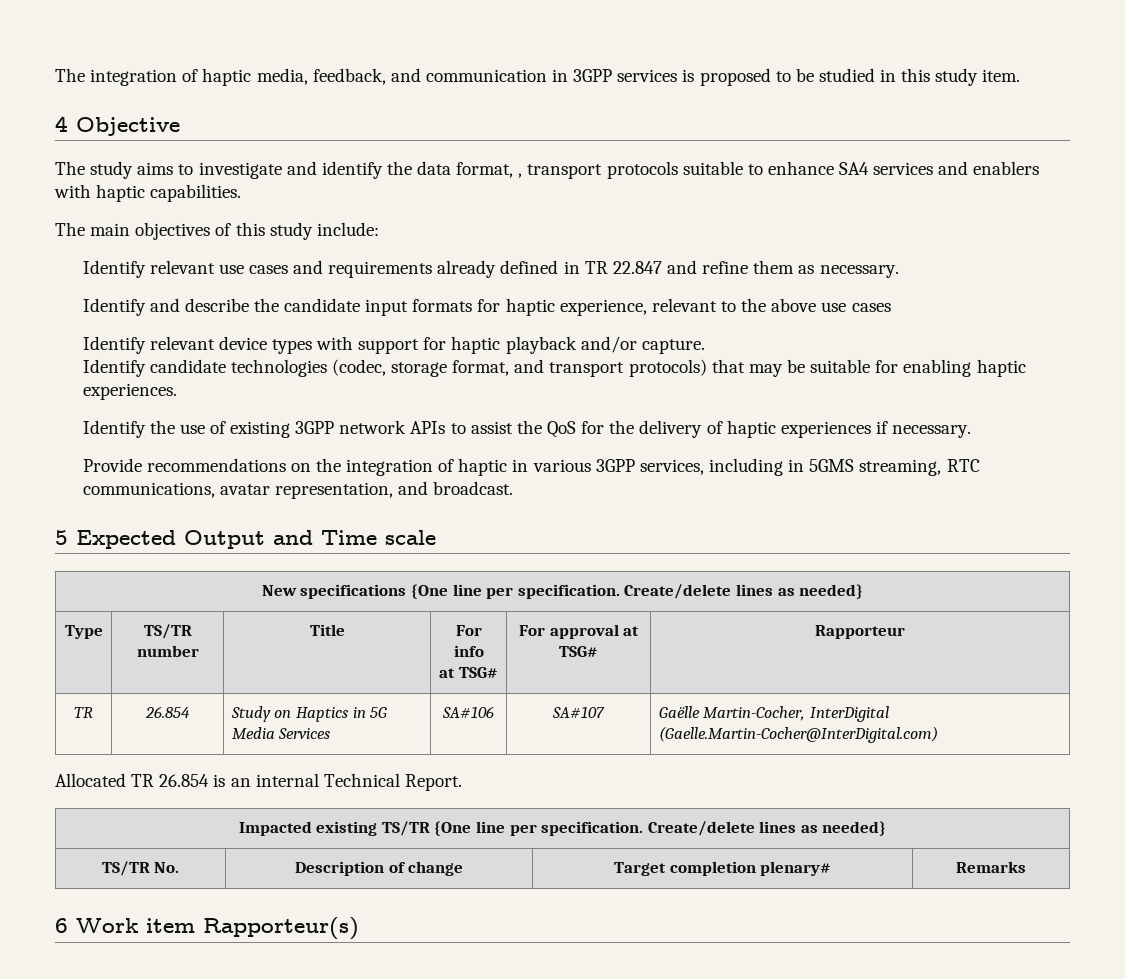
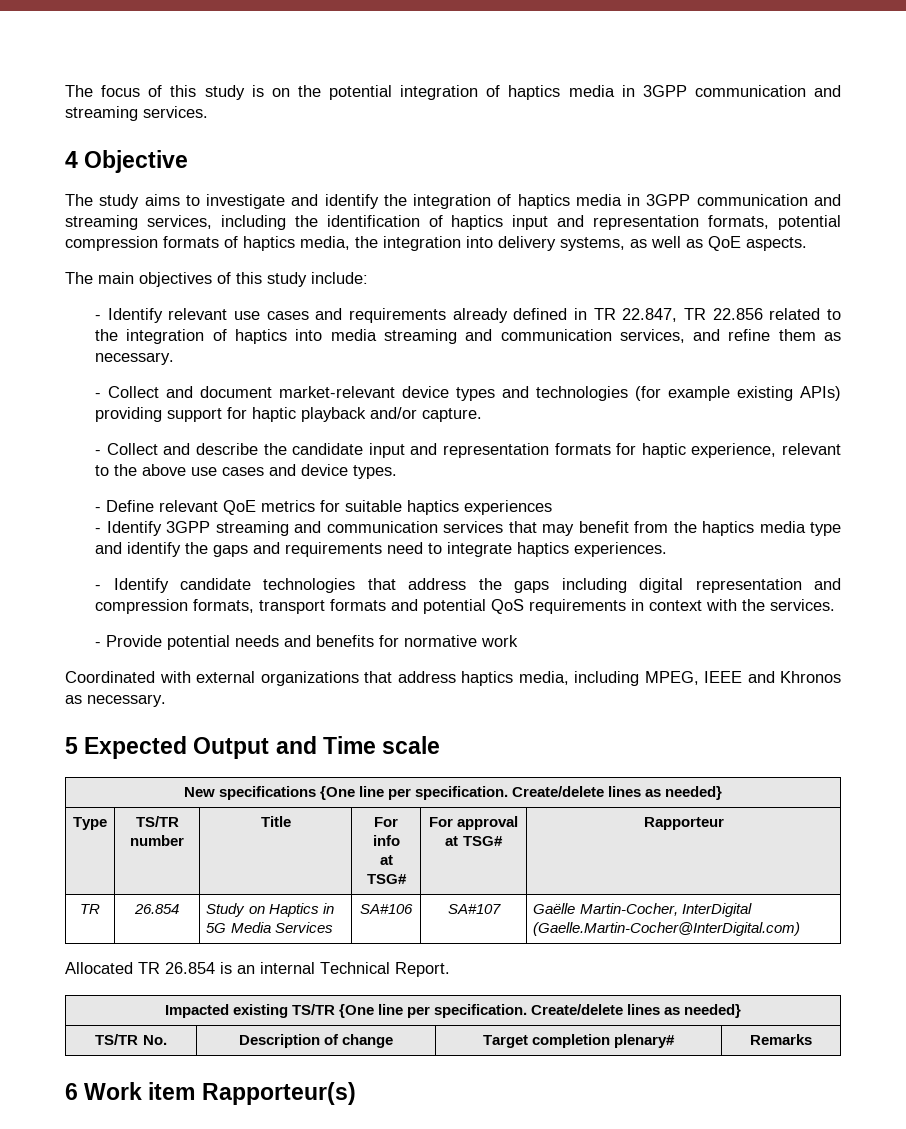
[55,68,1021,86] The integration of haptic media, feedback, and communication in 3GPP services is proposed to be studied in this study item. -> [65,85,841,100] [65,106,208,121] The focus of this study is on the potential integration of haptics media in 3GPP communication and streaming services.
[417,161,1040,179] [54,184,242,202] data format, , transport protocols suitable to enhance SA4 services and enablers with haptic capabilities. -> [413,194,841,209] [65,215,841,230] [65,236,807,251] integration of haptics media in 3GPP communication and streaming services, including the identification of haptics input and representation formats, potential compression formats of haptics media, the integration into delivery systems, as well as QoE aspects.
(379, 229) none -> [95,315,102,320] -
[612,261,662,274] 22.847 -> [622,308,841,322] [95,329,685,344] 22.847, TR 22.856 related to the integration of haptics into media streaming and communication services,
[82,298,146,316] Identify -> [95,386,842,401] [95,407,483,422] [95,443,158,455] - Collect and document market-relevant device types and technologies (for example existing APIs) providing support for haptic playback and/or capture. // - Collect
(409, 307) none -> [410,443,549,458] and representation
[82,336,705,354] [82,359,1026,377] [82,383,177,400] [82,420,972,438] [82,458,980,476] [82,481,514,499] // Identify relevant device types with support for haptic playback and/or capture. // Identify candidate technologies (codec, storage format, and transport protocols) that may be suitable for enabling haptic experiences. // Identify the use of existing 3GPP network APIs to assist the QoS for the delivery of haptic experiences if necessary. // Provide recommendations on the integration of haptic in various 3GPP services, including in 5GMS streaming, RTC communications, avatar representation, and broadcast. -> [269,464,398,479] [95,500,553,515] [95,521,842,536] [95,542,668,557] [95,578,841,593] [95,599,836,614] [95,635,519,650] [65,671,841,686] [65,694,166,707] and device types. // - Define relevant QoE metrics for suitable haptics experiences // - Identify 3GPP streaming and communication services that may benefit from the haptics media type and identify the gaps and requirements need to integrate haptics experiences. // - Identify candidate technologies that address the gaps including digital representation and compression formats, transport formats and potential QoS requirements in context with the services. // - Provide potential needs and benefits for normative work // Coordinated with external organizations that address haptics media, including MPEG, IEEE and Khronos as necessary.

